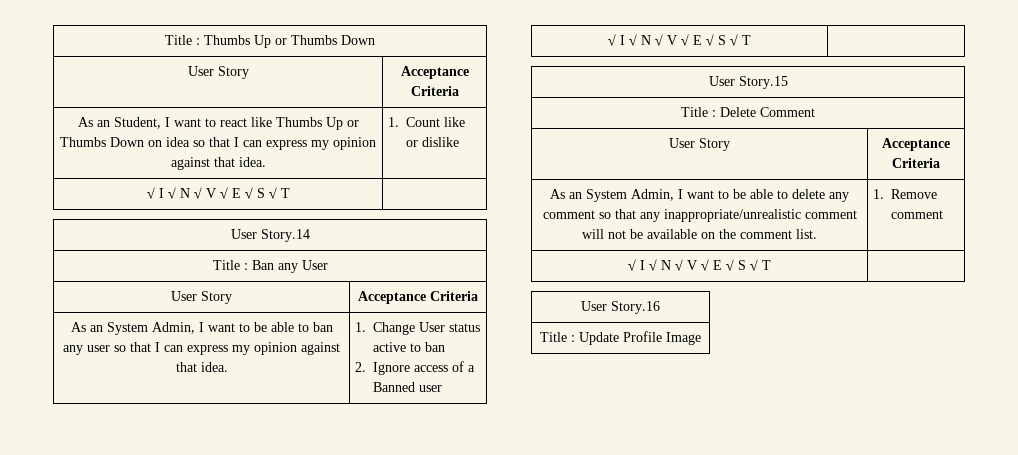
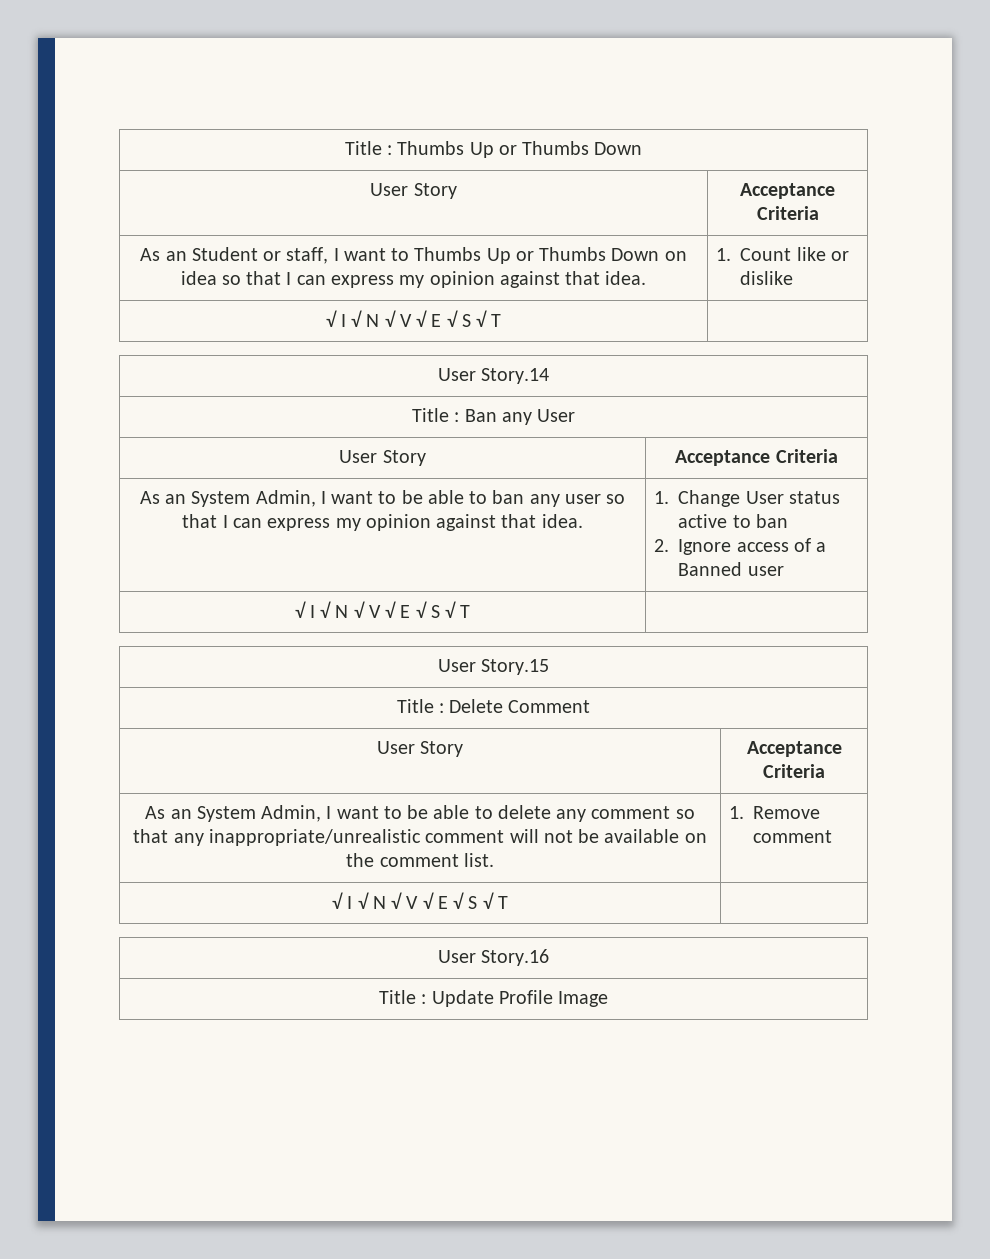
[113,117,272,129] Student, I want to react like -> [191,247,410,264] Student or staff, I want to

